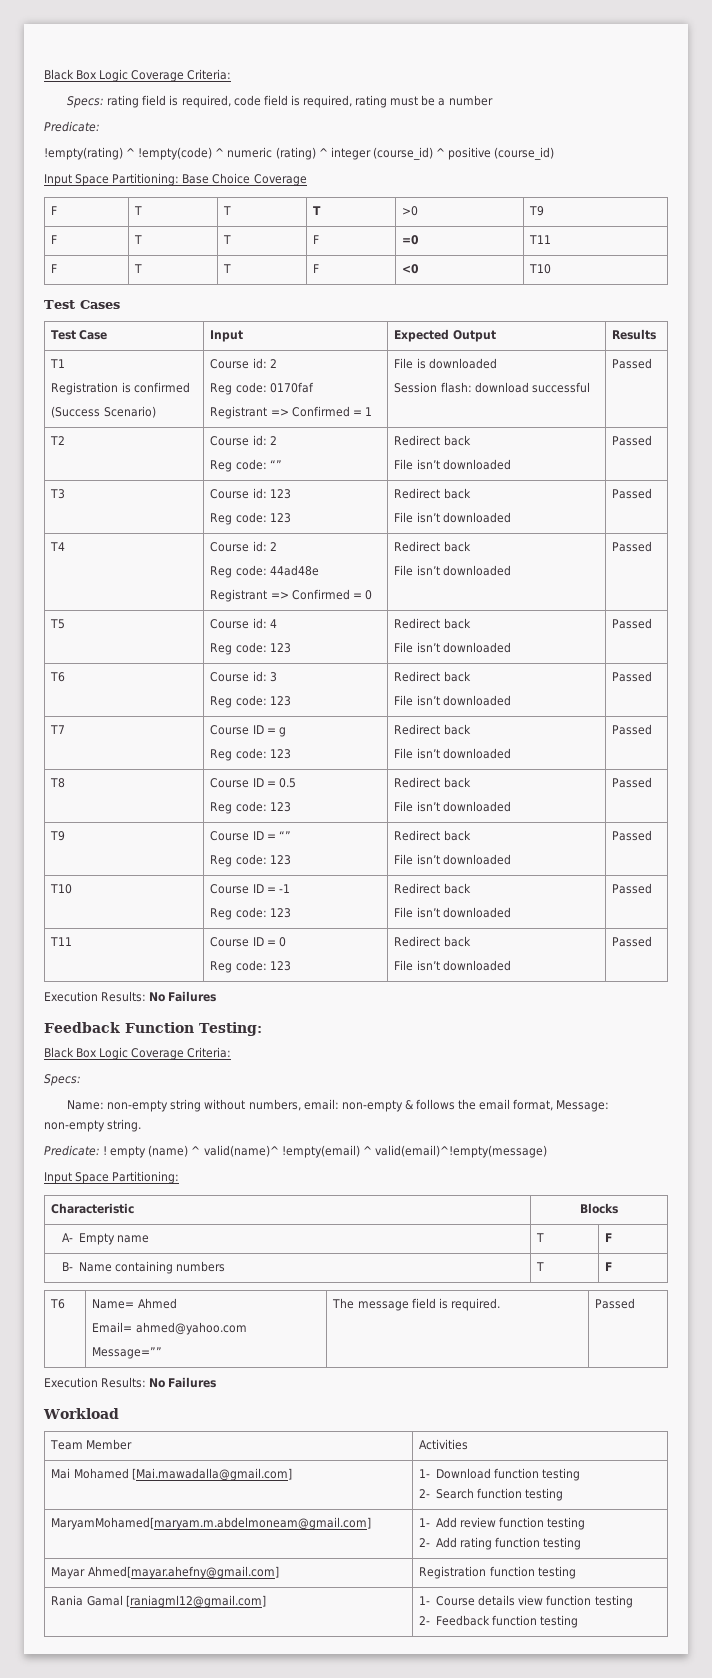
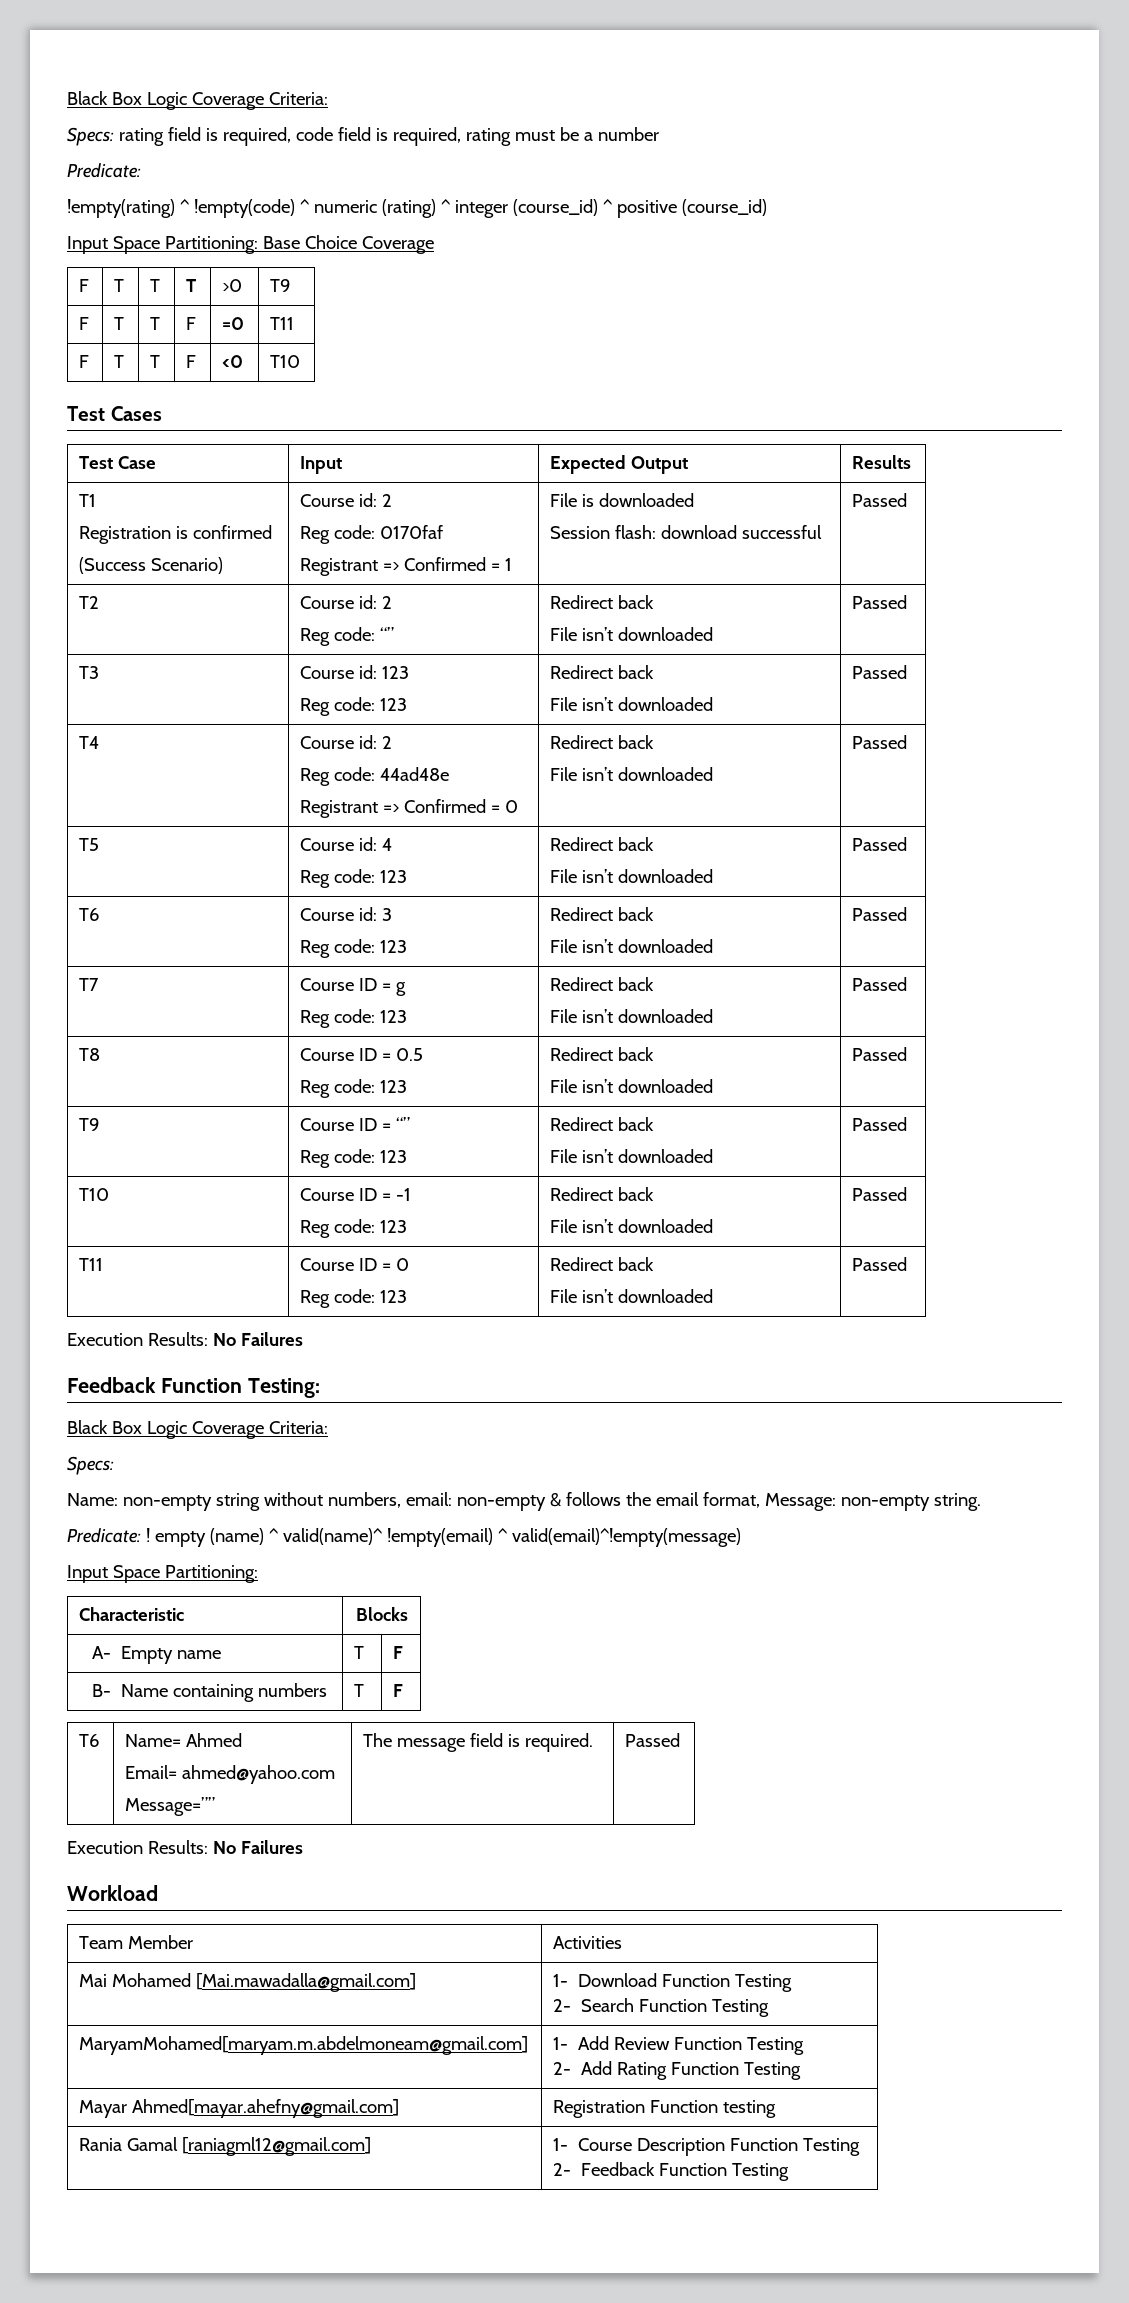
[494,1468,581,1481] function testing -> [661,1974,792,1992] Function Testing
[477,1488,564,1501] function testing -> [638,1999,769,2017] Function Testing
[460,1517,586,1530] review function testing -> [613,2037,804,2055] Review Function Testing
[460,1537,582,1550] rating function testing -> [616,2062,801,2080] Rating Function Testing
[489,1566,535,1577] function -> [650,2100,719,2113] Function
[478,1595,633,1608] details view function testing -> [636,2138,860,2156] Description Function Testing
[492,1615,579,1628] function testing -> [658,2163,789,2181] Function Testing

